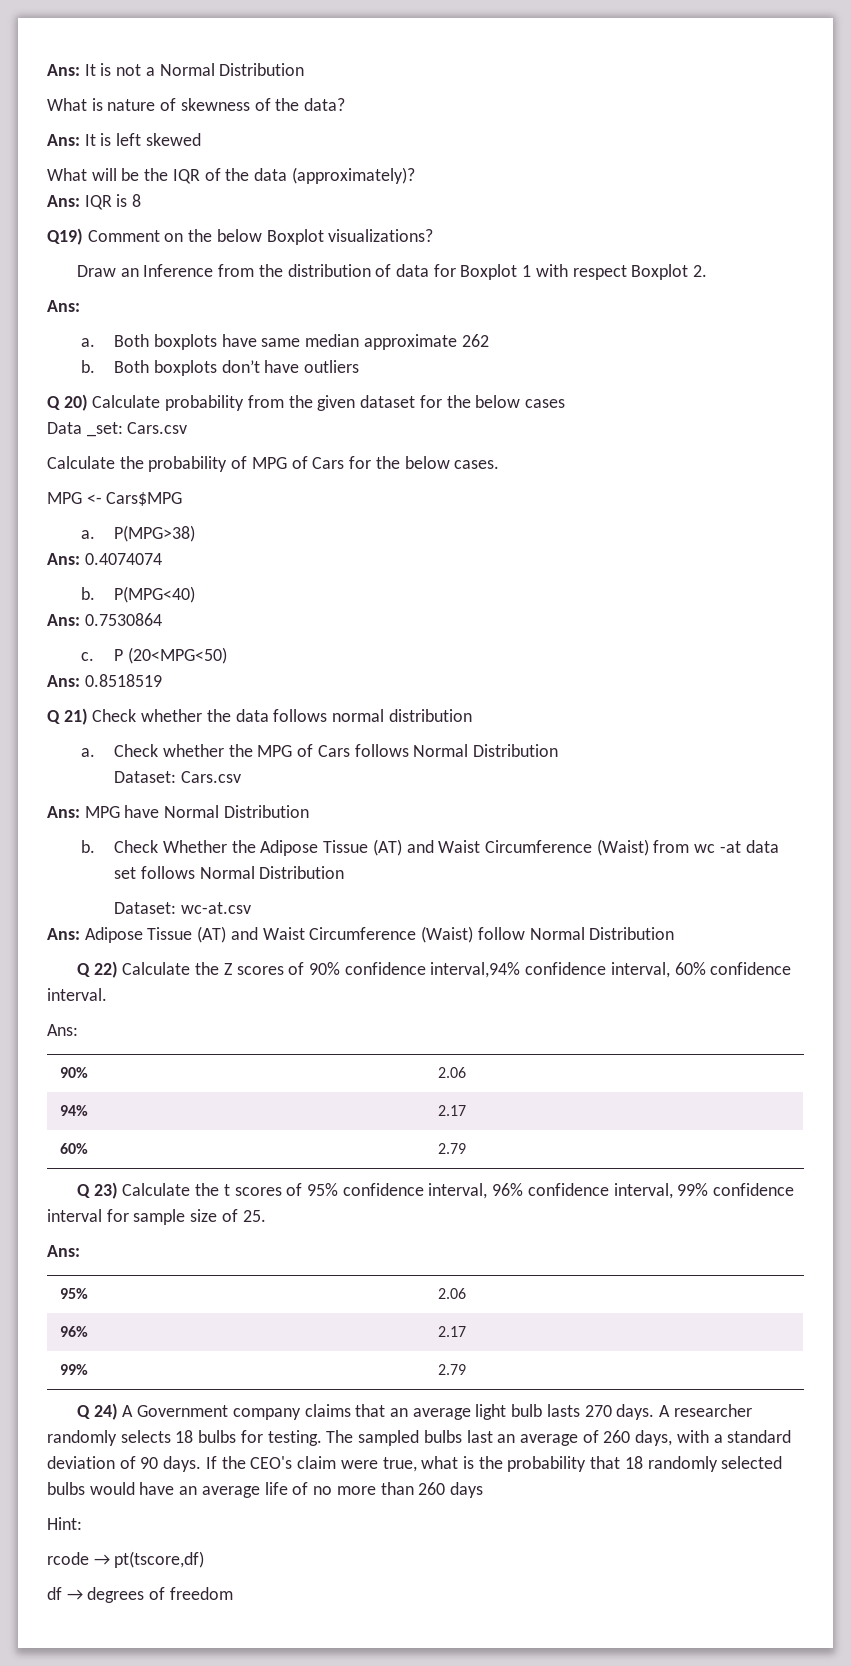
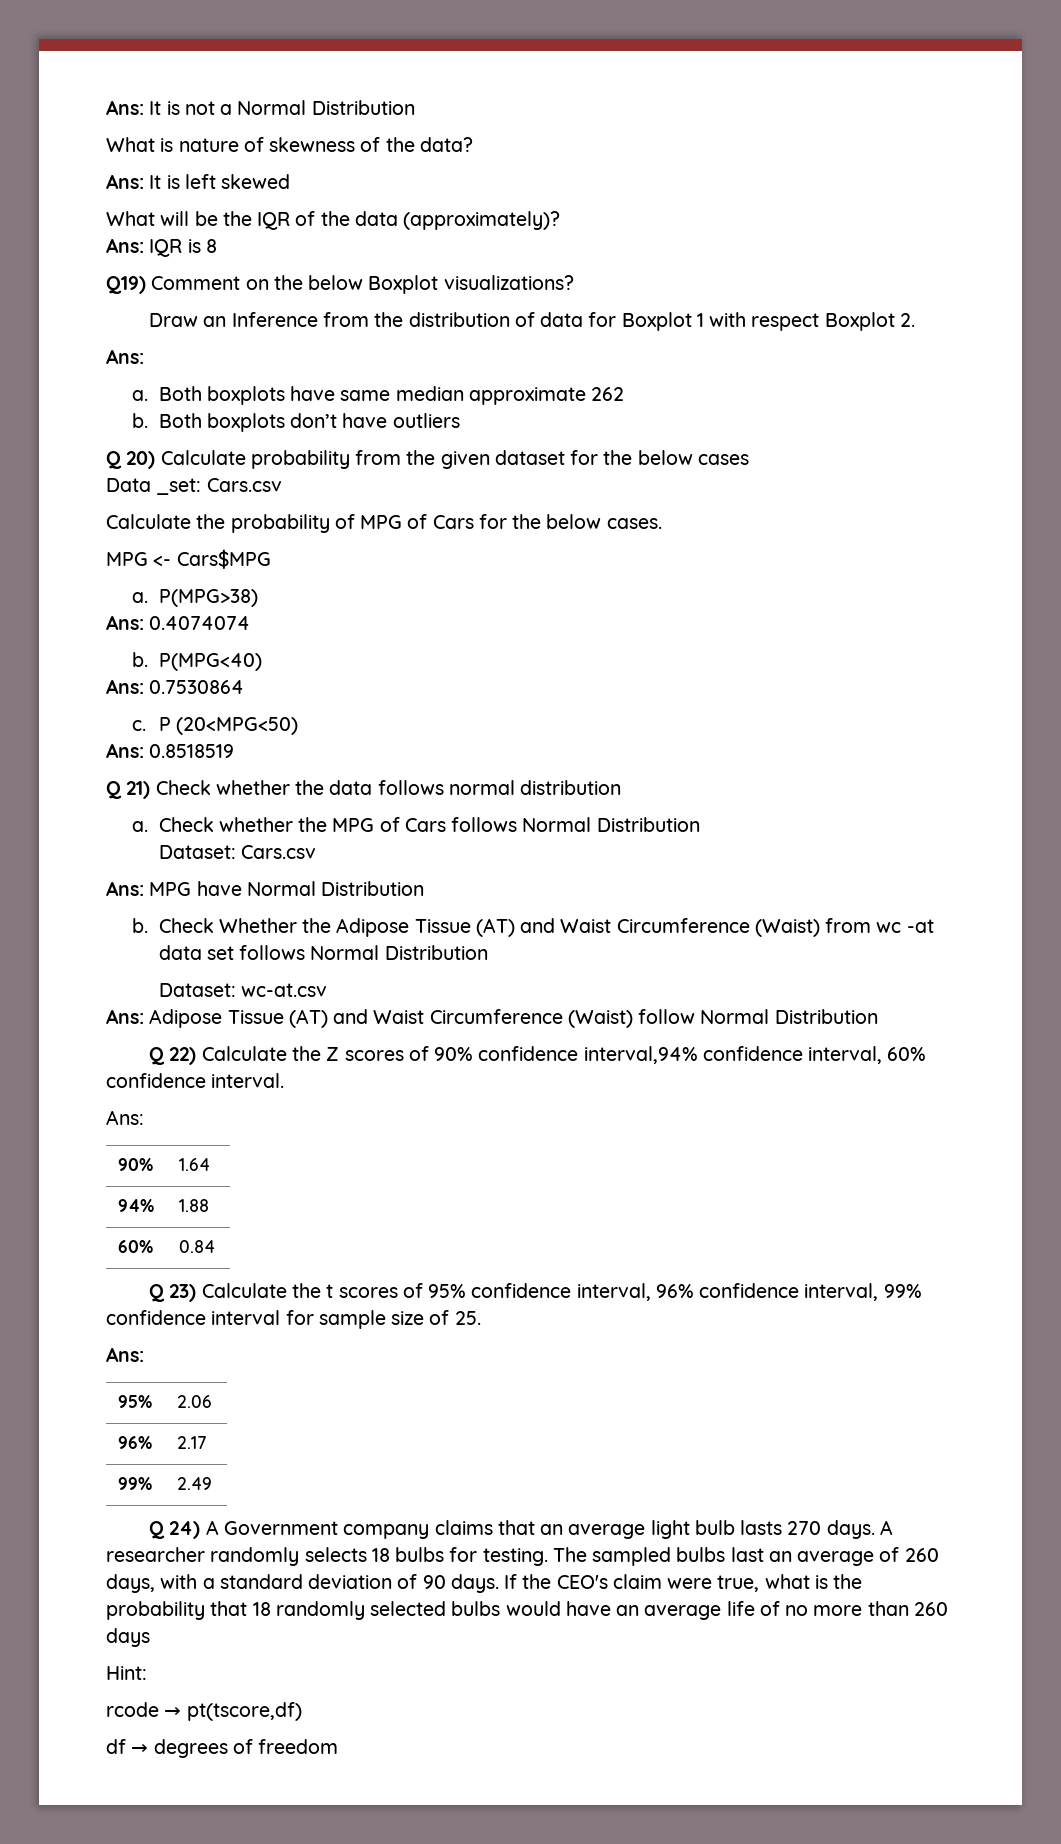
[437,1067,466,1078] 2.06 -> [179,1158,211,1171] 1.64
[437,1105,466,1116] 2.17 -> [179,1199,210,1212] 1.88
[437,1143,466,1154] 2.79 -> [179,1240,216,1253] 0.84
[437,1364,466,1375] 2.79 -> [177,1477,213,1490] 2.49

